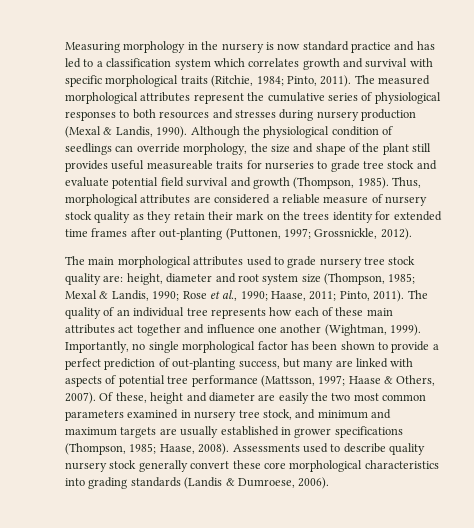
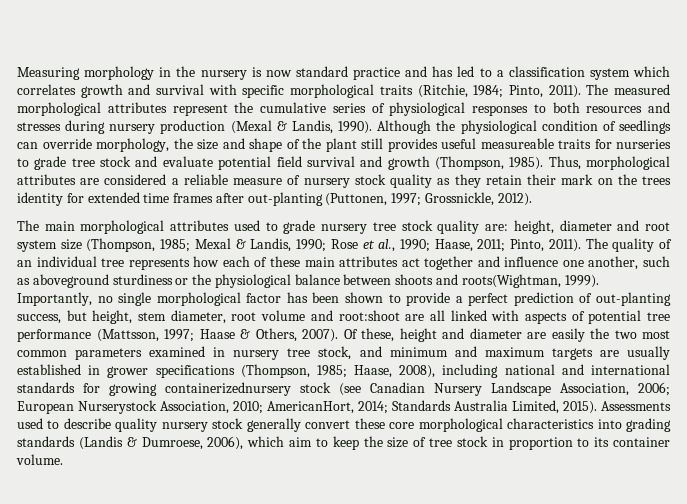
[280,324,387,336] another (Wightman, -> [588,256,670,270] [17,274,561,288] another, such as aboveground sturdiness or the physiological balance between shoots and roots(Wightman,
[303,360,353,370] many are -> [92,310,445,324] height, stem diameter, root volume and root:shoot are all
[198,443,230,455] 2008). -> [399,364,670,378] [17,382,670,396] [17,400,597,414] 2008), including national and international standards for growing containerizednursery stock (see Canadian Nursery Landscape Association, 2006; European Nurserystock Association, 2010; AmericanHort, 2014; Standards Australia Limited, 2015).
[298,477,330,489] 2006). -> [207,436,670,450] [16,454,63,465] 2006), which aim to keep the size of tree stock in proportion to its container volume.

